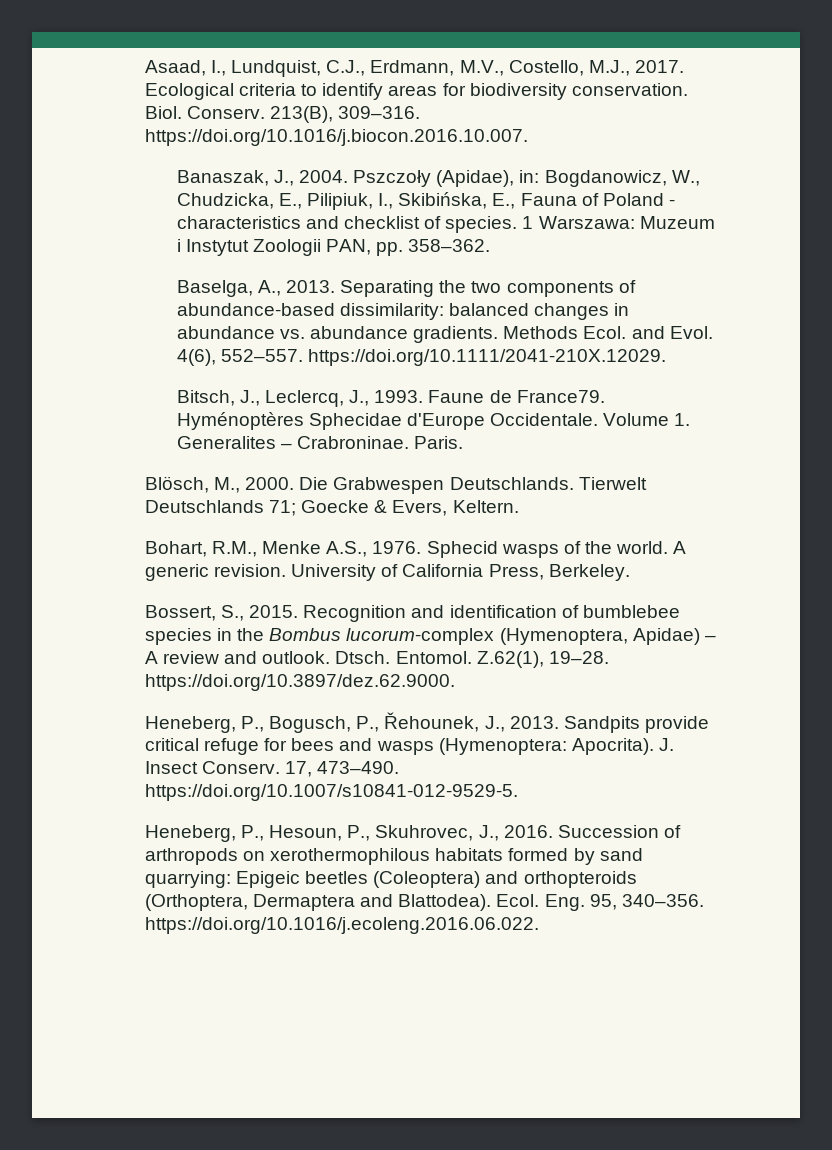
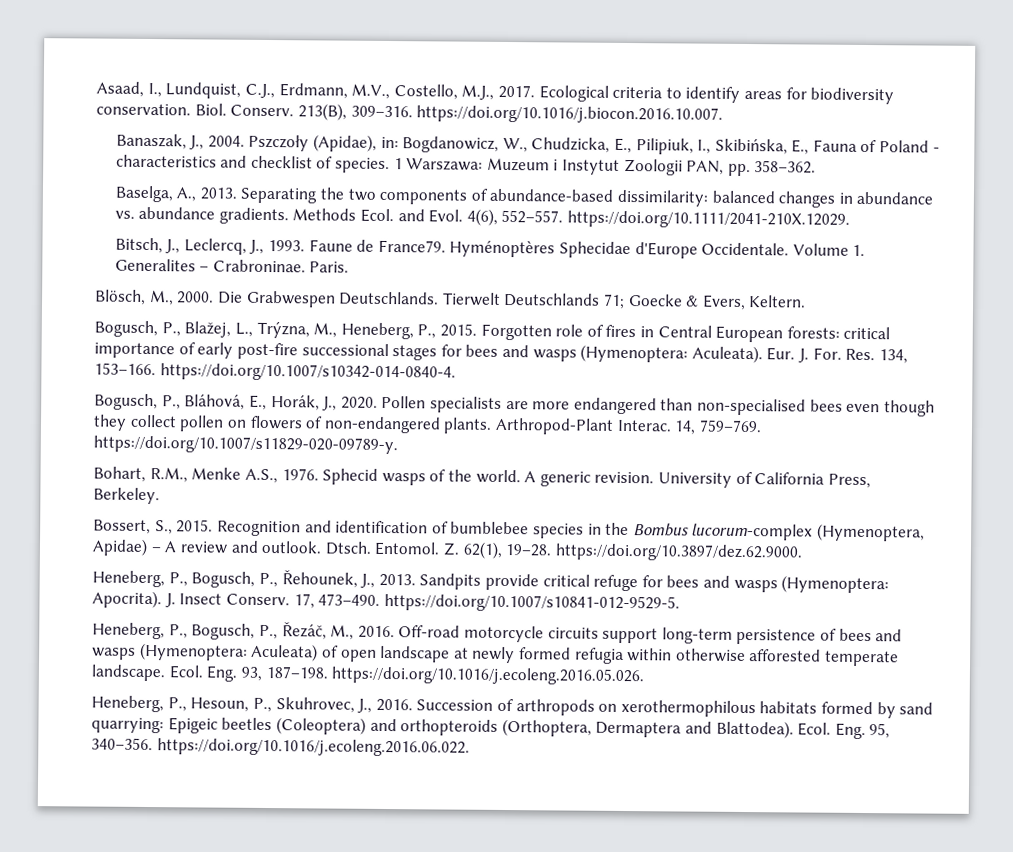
(519, 506) none -> [94,320,891,343] [94,342,908,364] [94,362,456,382] [94,393,935,417] [93,414,762,435] [93,435,399,455] // Bogusch, P., Blažej, L., Trýzna, M., Heneberg, P., 2015. Forgotten role of fires in Central European forests: critical importance of early post-fire successional stages for bees and wasps (Hymenoptera: Aculeata). Eur. J. For. Res. 134, 153–166. https://doi.org/10.1007/s10342-014-0840-4. // Bogusch, P., Bláhová, E., Horák, J., 2020. Pollen specialists are more endangered than non-specialised bees even though they collect pollen on flowers of non-endangered plants. Arthropod-Plant Interac. 14, 759–769. https://doi.org/10.1007/s11829-020-09789-y.
[476,651,544,668] Z.62(1), -> [443,541,503,559] Z. 62(1),
(518, 792) none -> [92,622,903,645] [92,642,899,667] [91,664,645,686] // Heneberg, P., Bogusch, P., Řezáč, M., 2016. Off-road motorcycle circuits support long-term persistence of bees and wasps (Hymenoptera: Aculeata) of open landscape at newly formed refugia within otherwise afforested temperate landscape. Ecol. Eng. 93, 187–198. https://doi.org/10.1016/j.ecoleng.2016.05.026.

